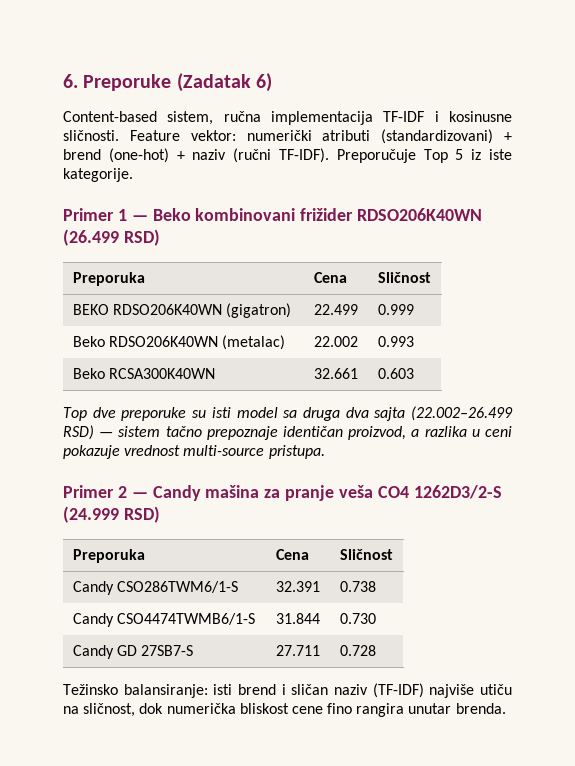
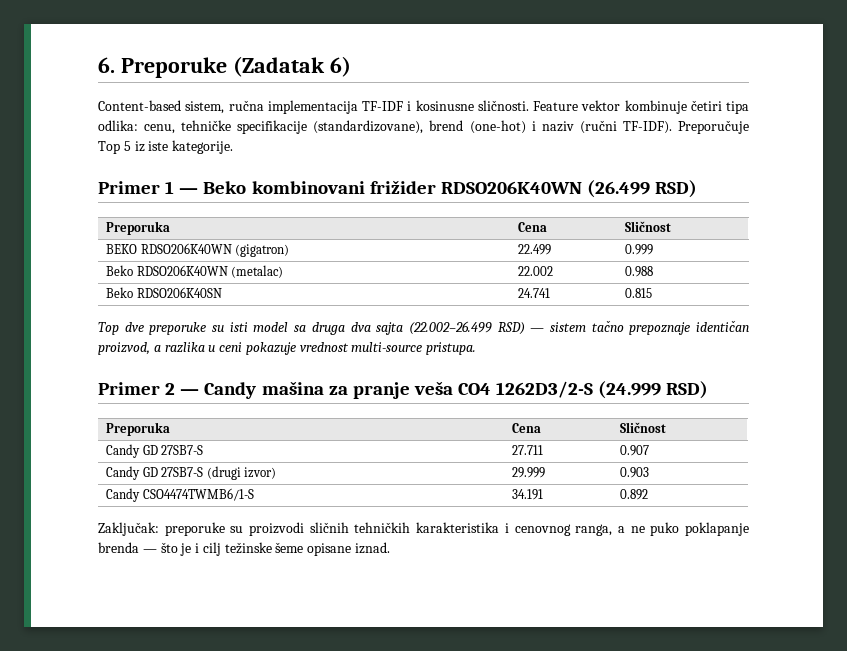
[190,129,512,144] vektor: numerički atributi (standardizovani) + -> [581,100,749,114] [98,120,424,134] vektor kombinuje četiri tipa odlika: cenu, tehničke specifikacije (standardizovane),
[176,151,185,160] + -> [531,121,536,131] i
[377,336,414,347] [72,368,215,379] [313,368,358,379] [377,368,414,379] 0.993 // Beko RCSA300K40WN | 32.661 | 0.603 -> [625,266,654,277] [106,287,222,298] [518,288,551,298] [625,288,653,298] 0.988 // Beko RDSO206K40SN | 24.741 | 0.815
[116,581,238,593] [275,581,320,592] [339,581,376,592] [72,613,255,627] [275,613,320,624] [339,613,376,624] [72,645,193,659] [275,645,320,656] [339,645,376,656] [63,683,512,698] [63,703,506,717] CSO286TWM6/1-S | 32.391 | 0.738 // Candy CSO4474TWMB6/1-S | 31.844 | 0.730 // Candy GD 27SB7-S | 27.711 | 0.728 // Težinsko balansiranje: isti brend i sličan naziv (TF-IDF) najviše utiču na sličnost, dok numerička bliskost cene fino rangira unutar brenda. -> [142,445,204,455] [512,445,544,455] [620,445,650,456] [106,466,276,480] [512,467,546,478] [620,467,650,478] [106,488,254,502] [512,489,544,500] [620,489,649,500] [98,522,750,536] [98,542,391,556] GD 27SB7-S | 27.711 | 0.907 // Candy GD 27SB7-S (drugi izvor) | 29.999 | 0.903 // Candy CSO4474TWMB6/1-S | 34.191 | 0.892 // Zaključak: preporuke su proizvodi sličnih tehničkih karakteristika i cenovnog ranga, a ne puko poklapanje brenda — što je i cilj težinske šeme opisane iznad.

